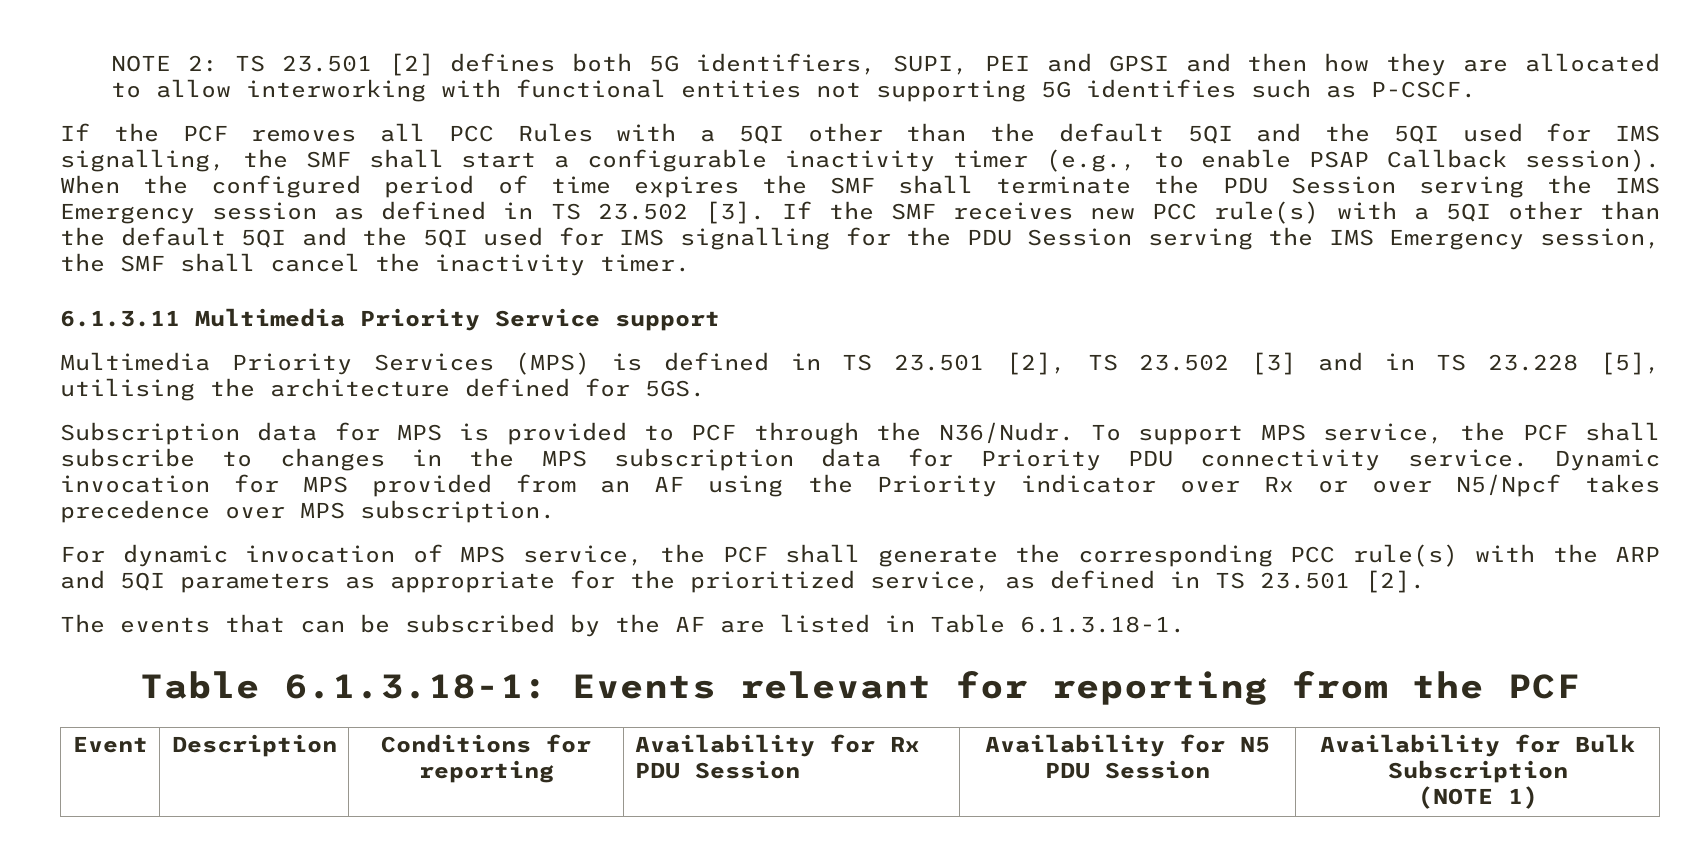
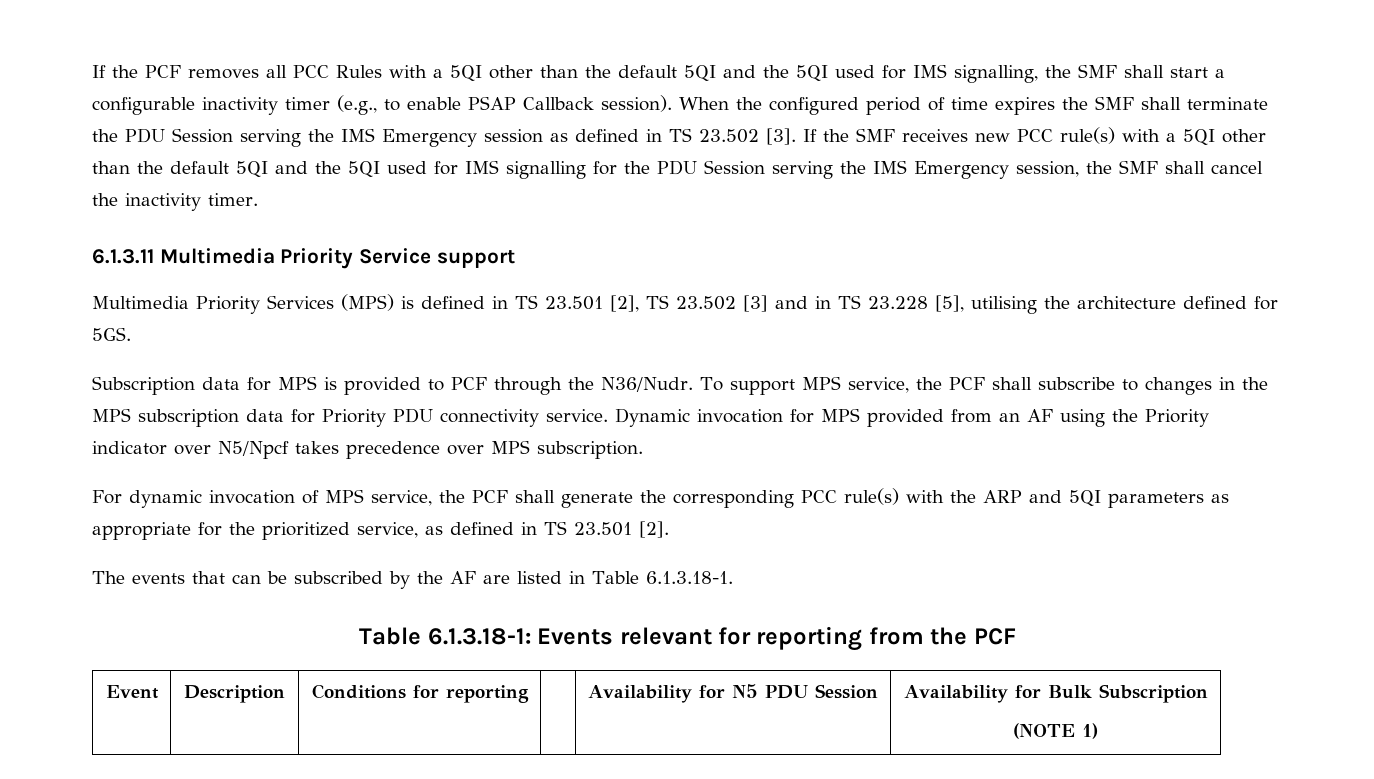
[110,53,1661,76] [110,79,1476,102] NOTE 2: TS 23.501 [2] defines both 5G identifiers, SUPI, PEI and GPSI and then how they are allocated to allow interworking with functional entities not supporting 5G identifies such as P-CSCF. // -> (92, 71) none
[1263,476,1432,493] Rx or over -> (211, 450) none
[634,734,920,757] [634,760,800,779] Availability for Rx PDU Session -> (529, 694) none

